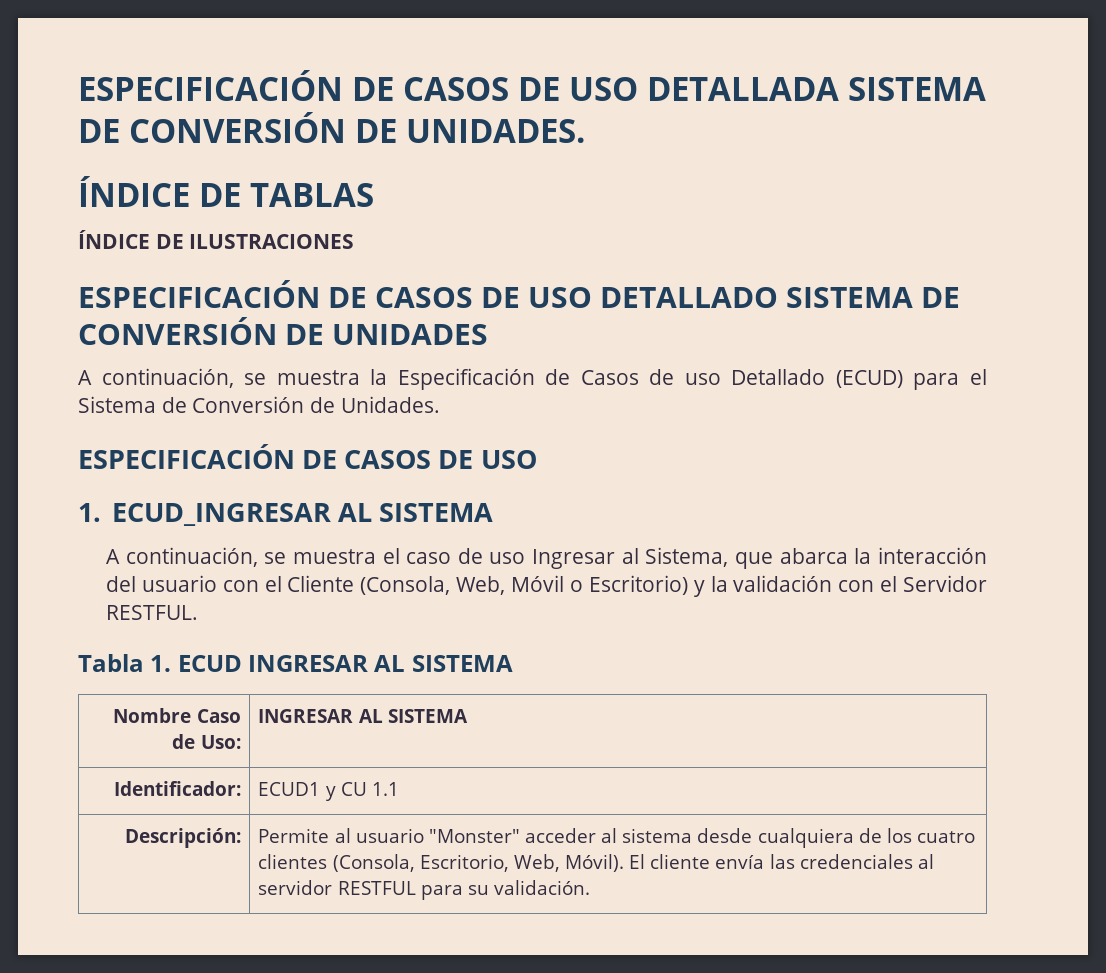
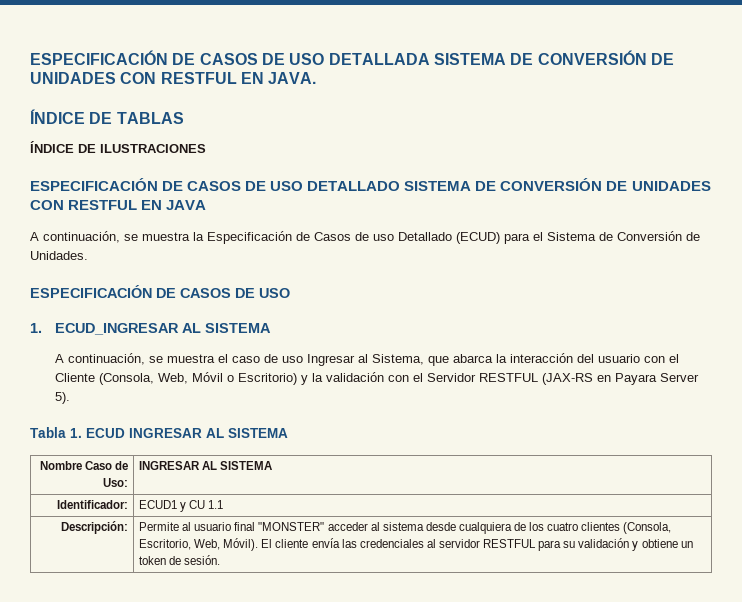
[405,119,585,143] UNIDADES. -> [30,72,317,84] UNIDADES CON RESTFUL EN JAVA.
(488, 334) none -> [30,200,207,210] CON RESTFUL EN JAVA
[105,605,198,620] RESTFUL. -> [478,373,699,385] [54,392,70,404] RESTFUL (JAX-RS en Payara Server 5).
[428,829,520,843] "Monster" -> [234,522,325,531] final "MONSTER"
[493,880,590,895] validación. -> [578,538,693,551] [138,555,221,565] validación y obtiene un token de sesión.

